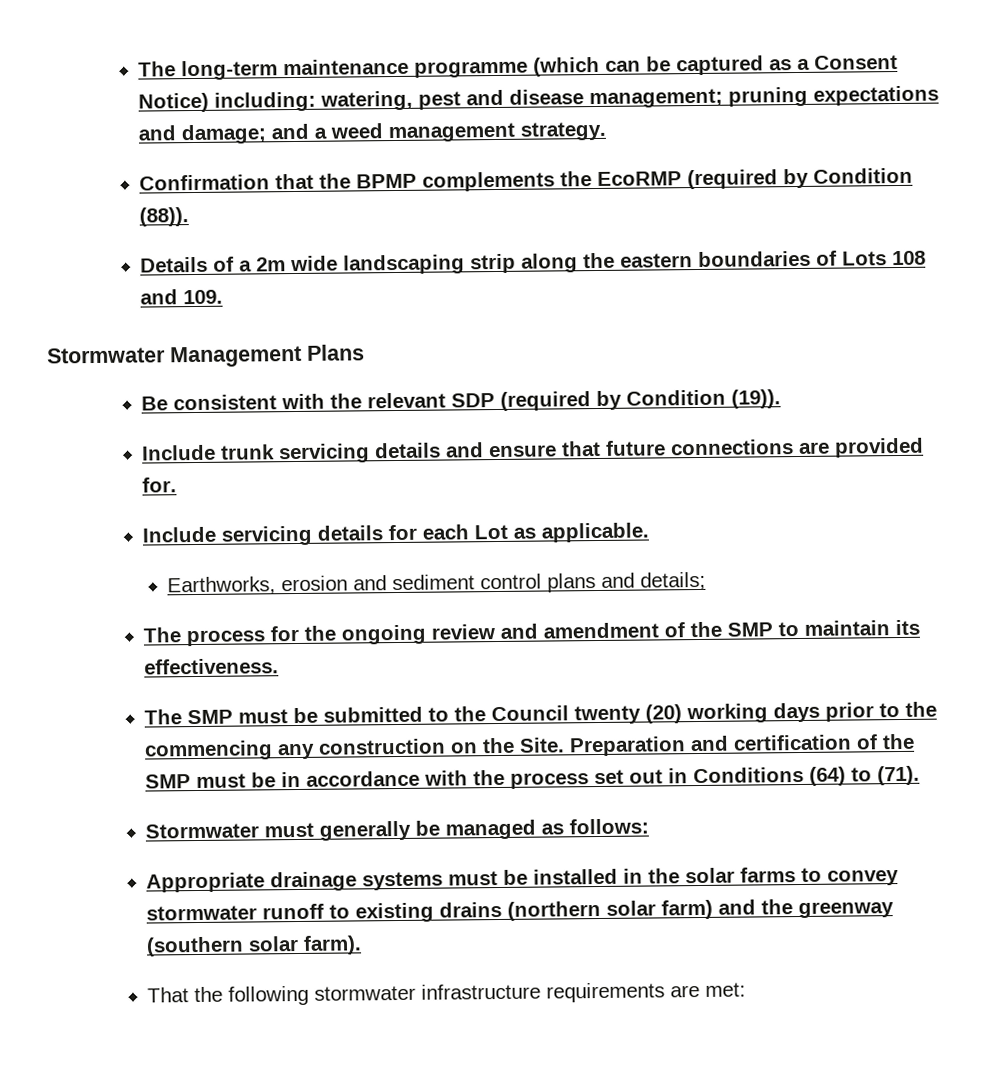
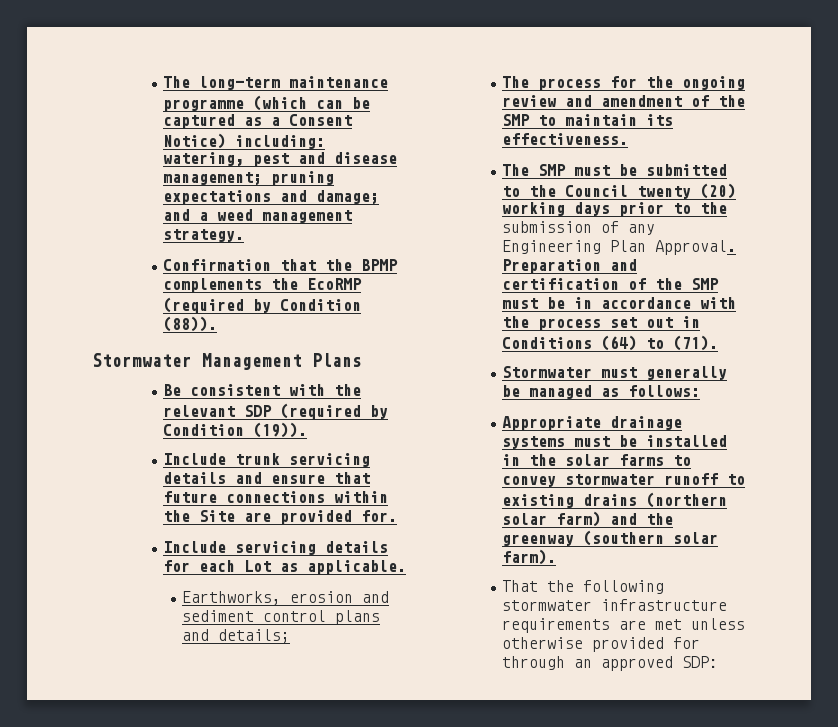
[140,250,927,275] [140,289,224,305] // Details of a 2m wide landscaping strip along the eastern boundaries of Lots 108 and 109. -> (218, 324) none
(795, 447) none -> [334,491,389,503] [163,510,236,522] within the Site
[144,737,566,761] commencing any construction on the Site. -> [502,221,656,235] [502,240,737,255] submission of any Engineering Plan Approval.
[705,982,747,997] met: -> [655,618,746,630] [502,637,701,652] [502,656,719,671] met unless otherwise provided for through an approved SDP:

